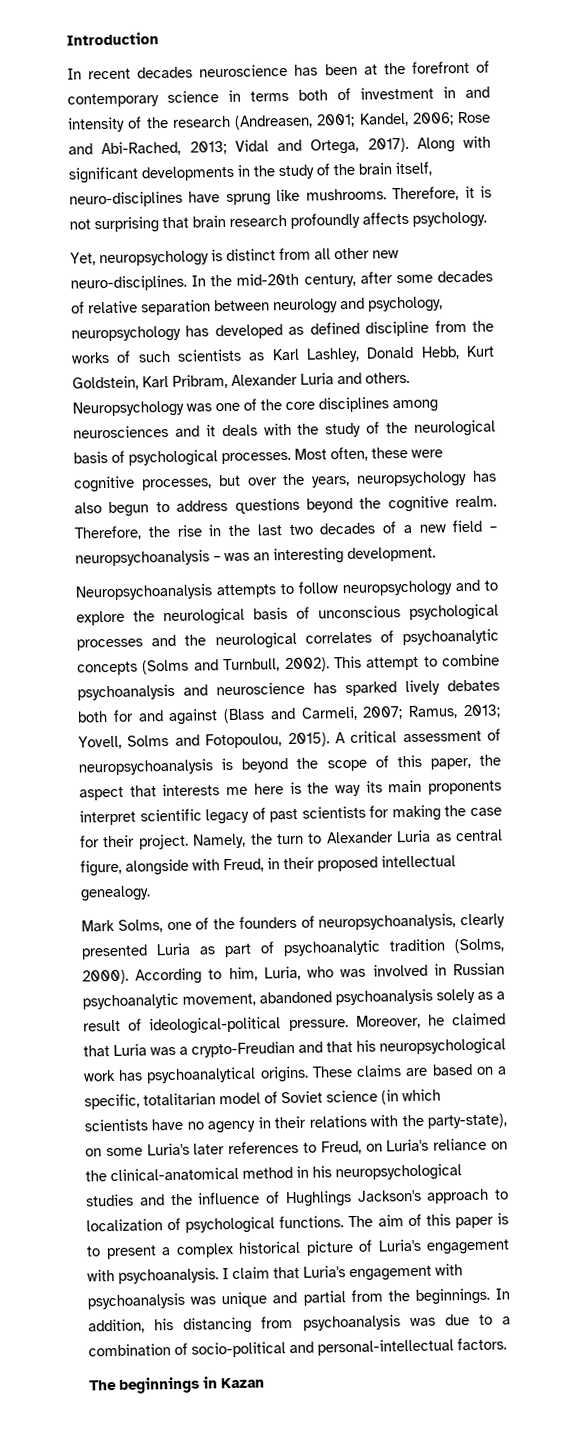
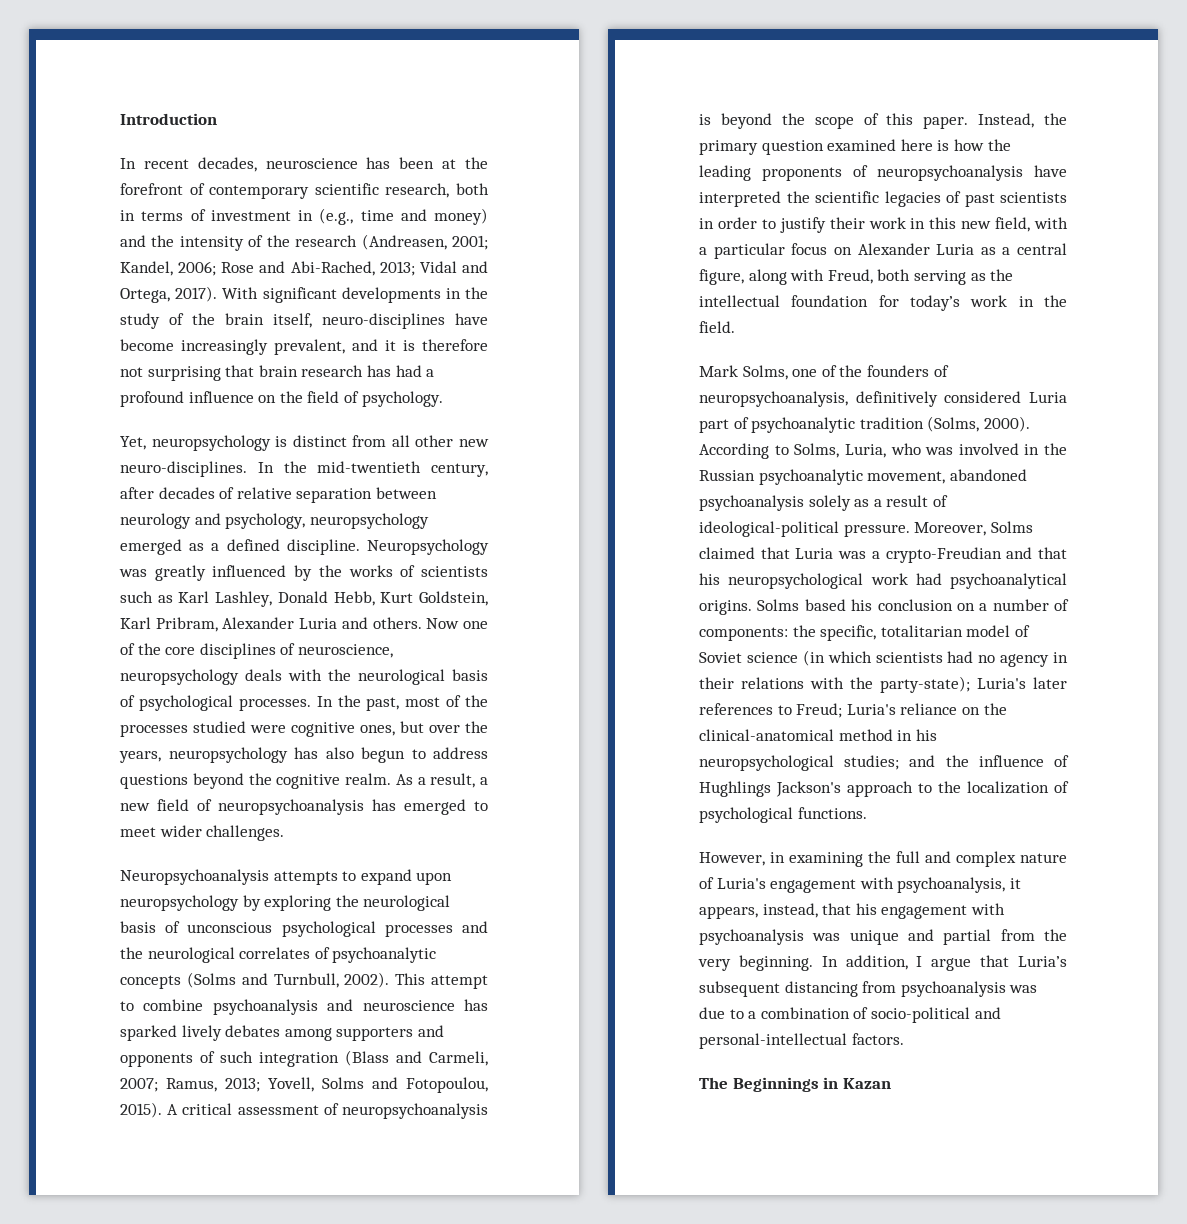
[137,66,194,79] decades -> [197,157,257,172] decades,
[167,90,219,103] science -> [314,183,490,198] scientific research, both
[298,89,328,101] both -> (184, 216) none
[465,86,490,98] and -> [319,208,488,225] [120,235,175,247] (e.g., time and money) and the
[416,135,491,153] Along with -> [222,287,259,299] With
[225,186,460,206] sprung like mushrooms. Therefore, -> [120,339,378,355] become increasingly prevalent, and
(492, 191) none -> [422,339,488,351] therefore
[290,211,409,229] profoundly affects -> [366,365,435,377] [120,391,359,407] has had a profound influence on the field of
[236,272,300,286] mid-20th -> [317,461,422,473] mid-twentieth
[395,274,433,284] some -> (154, 493) none
[185,319,467,340] has developed as defined discipline from -> [120,539,489,555] [119,565,313,581] emerged as a defined discipline. Neuropsychology was greatly influenced by
[137,348,242,363] such scientists -> [421,566,489,577] [120,591,153,603] scientists such
[72,400,212,418] Neuropsychology was -> [426,618,460,629] Now
[392,399,438,413] [73,421,381,439] among neurosciences and it deals with the study of -> [280,643,393,658] [120,669,322,685] of neuroscience, neuropsychology deals with
[294,446,408,462] Most often, these -> [316,695,488,711] [120,721,246,737] In the past, most of the processes studied
[141,478,212,491] processes, -> [360,725,395,736] ones,
[74,519,497,541] [75,546,436,567] [75,579,498,601] [76,610,125,626] Therefore, the rise in the last two decades of a new field – neuropsychoanalysis – was an interesting development. // Neuropsychoanalysis attempts to follow neuropsychology and to explore -> [395,773,488,788] [120,799,488,815] [120,825,285,841] [120,869,453,885] [120,895,332,911] As a result, a new field of neuropsychoanalysis has emerged to meet wider challenges. // Neuropsychoanalysis attempts to expand upon neuropsychology by exploring
[77,708,219,726] both for and against -> [284,1025,444,1041] [120,1051,339,1067] among supporters and opponents of such integration
[429,754,501,770] [79,779,502,801] [79,804,502,826] [79,833,323,850] paper, the aspect that interests me here is the way its main proponents interpret scientific legacy of past scientists for making the case for their project. Namely, the turn to -> [923,113,1067,129] [699,139,1011,155] [699,165,1067,181] [699,191,1067,207] [699,217,1068,233] [699,243,852,259] paper. Instead, the primary question examined here is how the leading proponents of neuropsychoanalysis have interpreted the scientific legacies of past scientists in order to justify their work in this new field, with a particular focus on
(452, 837) none -> [1002,247,1011,255] a
[125,858,189,876] alongside -> [748,269,787,285] along
[267,854,456,872] [80,885,151,902] in their proposed intellectual genealogy. -> [877,269,1014,285] [699,295,1067,311] [699,321,735,333] both serving as the intellectual foundation for today’s work in the field.
[460,913,505,929] [81,942,216,960] clearly presented Luria as -> [855,391,1067,407] definitively considered Luria
[228,966,258,982] him, -> [794,443,840,458] Solms,
(447, 969) none -> [1044,443,1067,455] the
[427,1014,445,1026] he -> [990,521,1033,533] Solms
[118,1069,144,1081] has -> [915,573,942,585] had
[311,1063,508,1078] These claims are based on a -> [757,599,1069,611] [699,625,816,641] Solms based his conclusion on a number of components: the
[151,1118,184,1131] have -> [947,651,974,663] had
[427,1113,508,1129] [85,1147,143,1157] party-state), on some -> [880,676,970,693] party-state);
[320,1140,383,1155] Freud, on -> [796,703,843,718] Freud;
[86,1193,134,1207] studies -> [844,755,900,770] studies;
(509, 1194) none -> [938,781,961,793] the
[348,1212,509,1229] [86,1238,510,1260] [87,1265,346,1284] The aim of this paper is to present a complex historical picture of Luria's engagement with psychoanalysis. I claim that Luria's -> [699,851,1067,867] [699,877,1021,893] [699,903,877,919] // However, in examining the full and complex nature of Luria's engagement with psychoanalysis, it appears, instead, that his
[414,1287,510,1305] [88,1318,175,1334] beginnings. In addition, his -> [698,955,1067,971] [699,981,780,997] very beginning. In addition, I argue that Luria’s subsequent
[119,1376,200,1394] beginnings -> [732,1077,819,1092] Beginnings

